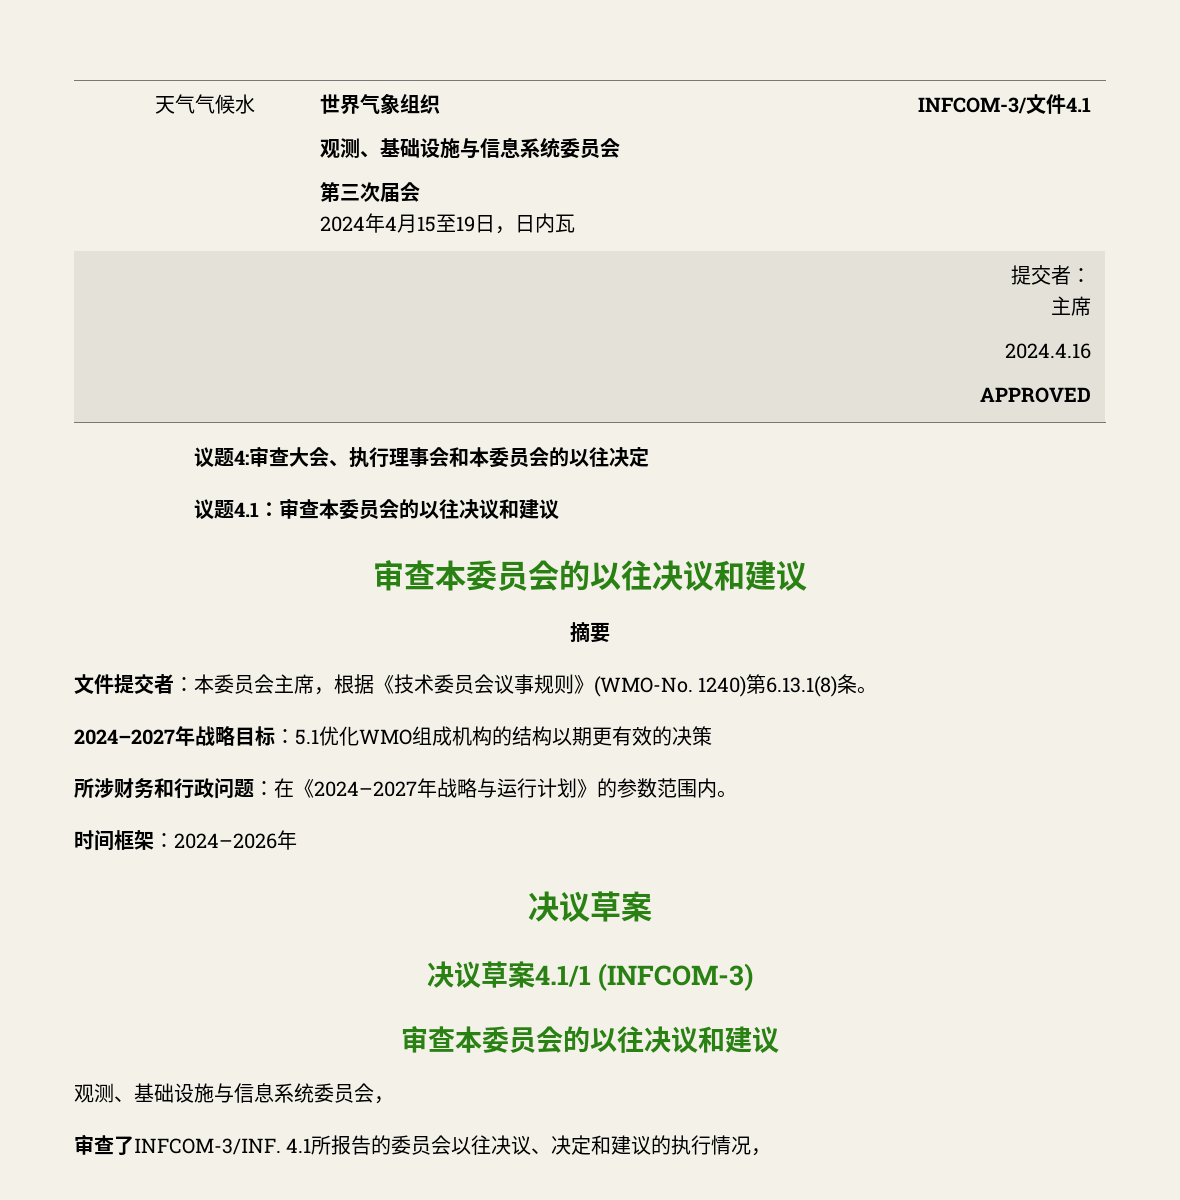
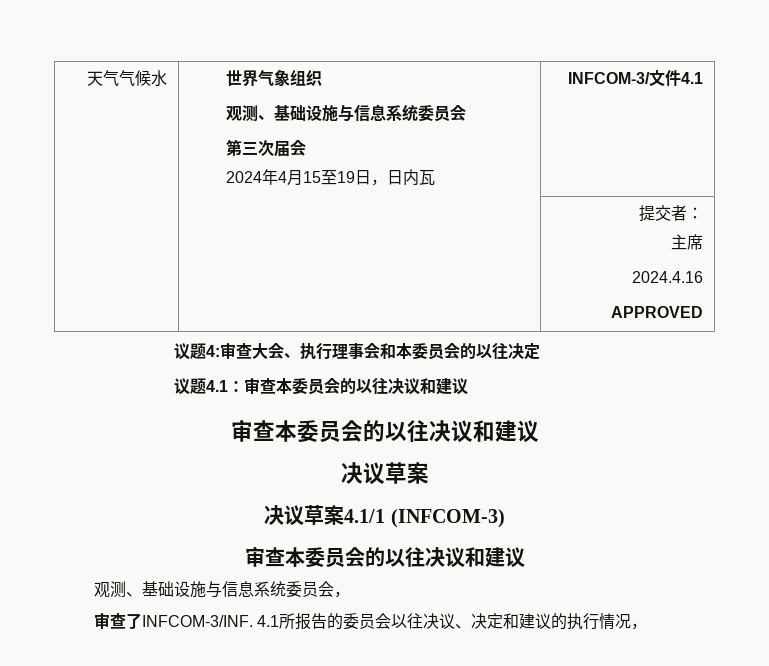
[570,622,610,643] [74,674,878,697] [74,725,712,746] [74,778,737,799] [74,830,297,851] // 摘要 // 文件提交者：本委员会主席，根据《技术委员会议事规则》(WMO-No. 1240)第6.13.1(8)条。 // 2024–2027年战略目标：5.1优化WMO组成机构的结构以期更有效的决策 // 所涉财务和行政问题：在《2024–2027年战略与运行计划》的参数范围内。 // 时间框架：2024–2026年 -> (539, 431) none

